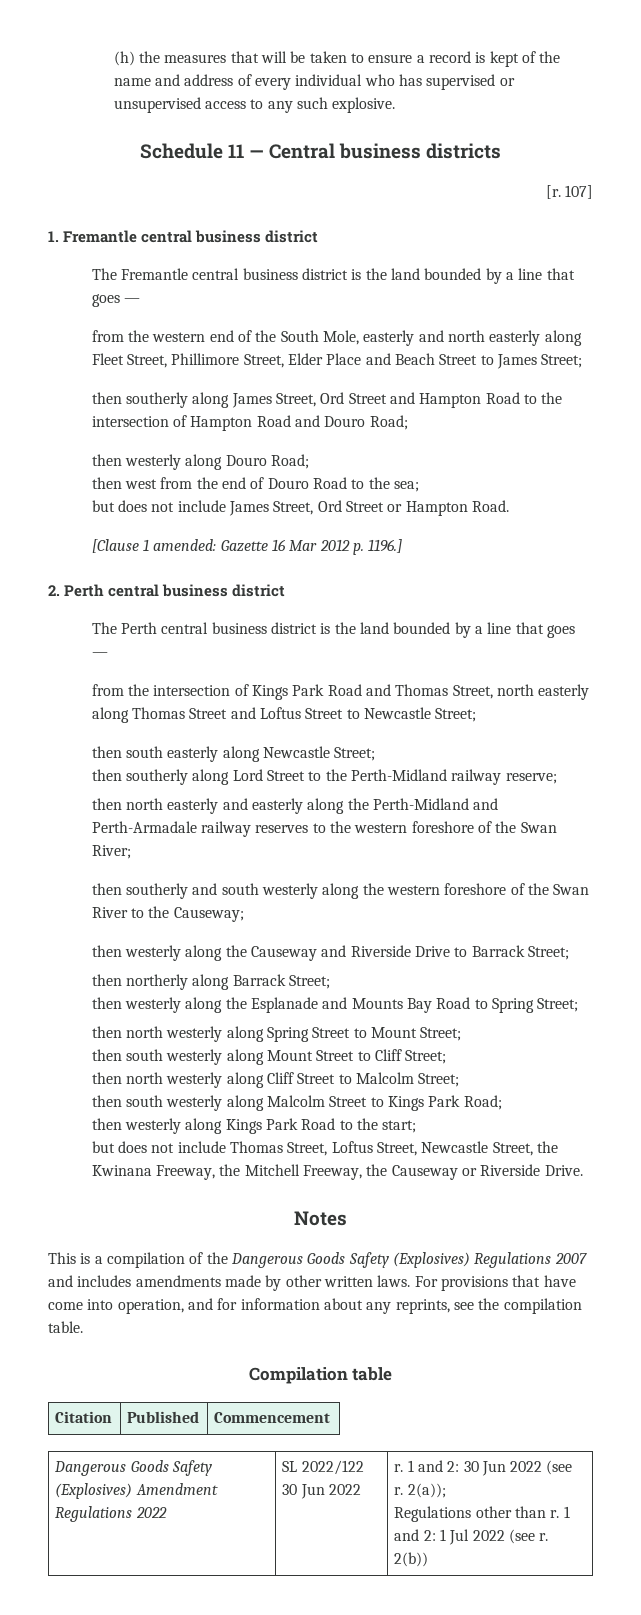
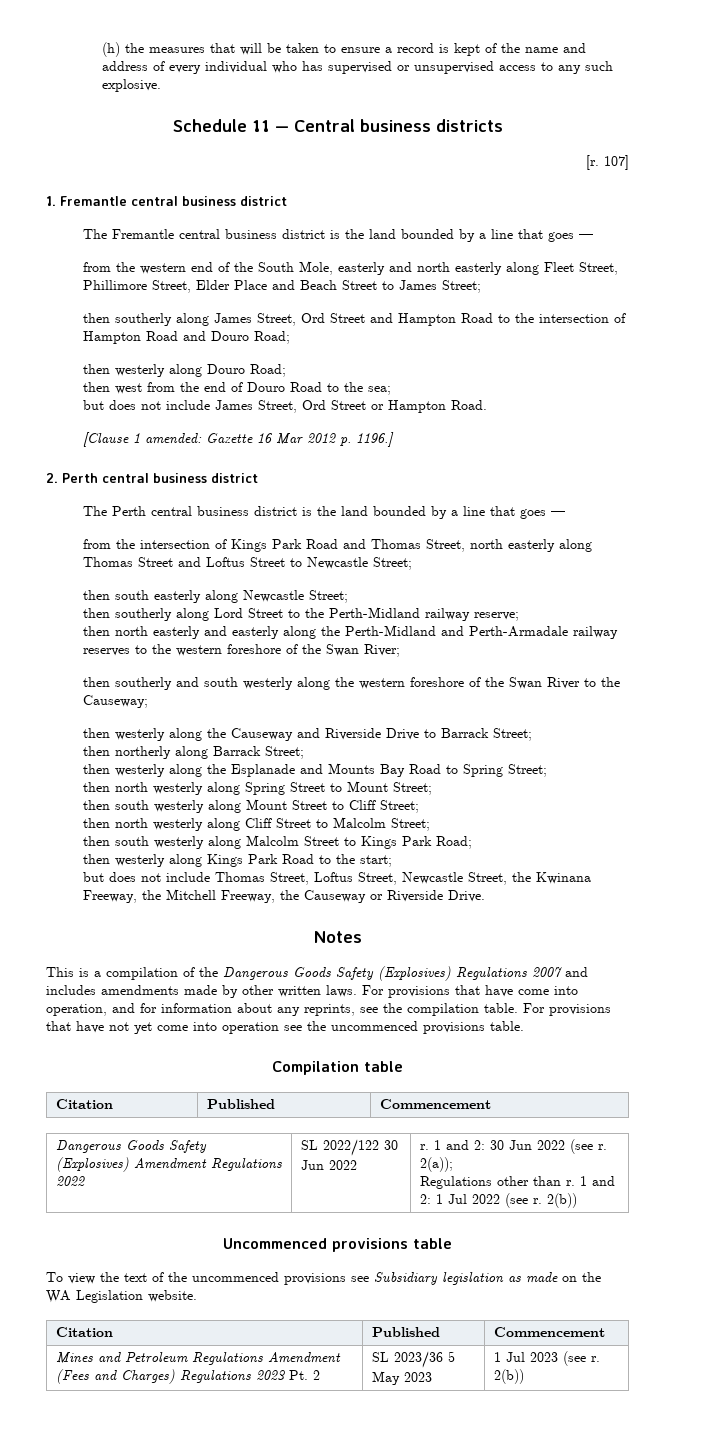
(83, 1327) none -> [523,1003,611,1016] [46,1021,524,1034] For provisions that have not yet come into operation see the uncommenced provisions table.
(429, 1559) none -> [223,1238,452,1252] [46,1272,601,1285] [46,1290,197,1303] [55,1327,113,1337] [371,1327,440,1337] [493,1327,605,1337] [55,1352,341,1365] [55,1369,320,1384] [371,1351,455,1368] [371,1371,432,1385] [493,1351,600,1366] [493,1369,524,1384] // Uncommenced provisions table // To view the text of the uncommenced provisions see Subsidiary legislation as made on the WA Legislation website. // Citation | Published | Commencement // Mines and Petroleum Regulations Amendment (Fees and Charges) Regulations 2023 Pt. 2 | SL 2023/36 5 May 2023 | 1 Jul 2023 (see r. 2(b))

